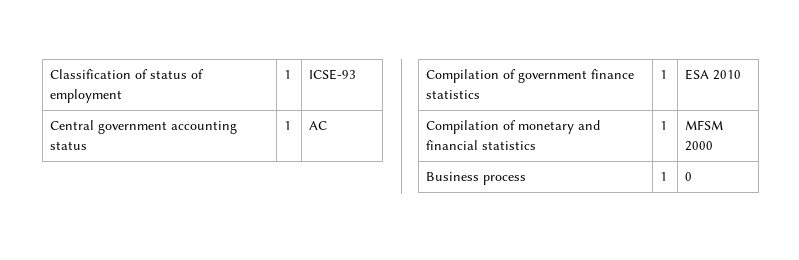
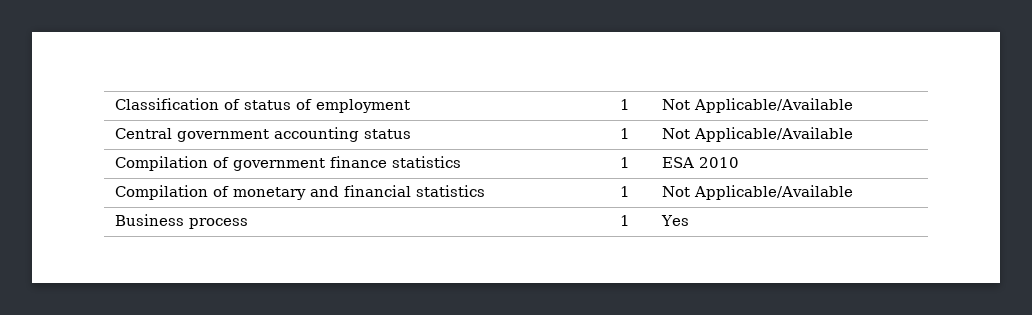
[309,69,357,80] ICSE-93 -> [662,98,854,113] Not Applicable/Available
[309,121,328,130] AC -> [662,127,854,142] Not Applicable/Available
[685,120,724,130] [685,141,714,151] MFSM 2000 -> [662,185,854,200] Not Applicable/Available
[685,172,693,181] 0 -> [661,215,690,226] Yes

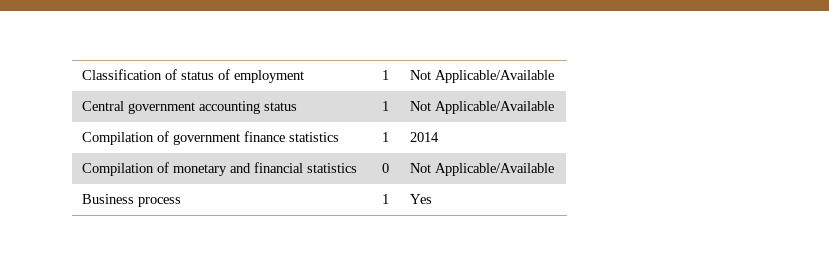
[662,157,740,168] ESA 2010 -> [409,132,439,142] 2014
[620,186,631,197] 1 -> [381,163,389,173] 0

